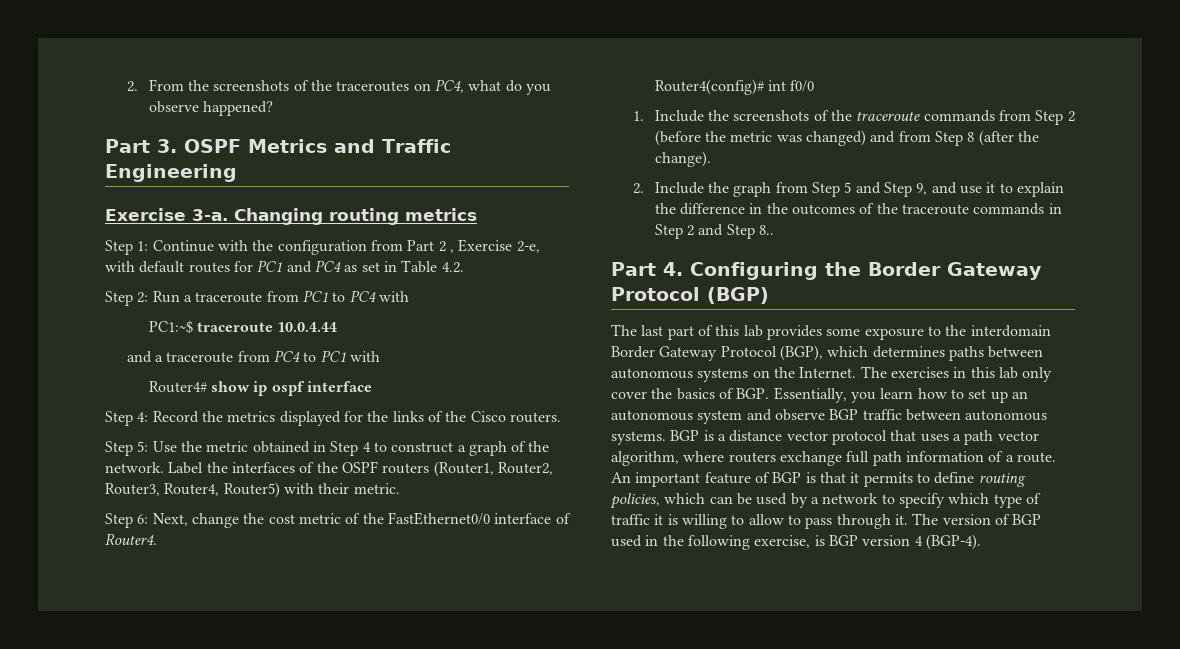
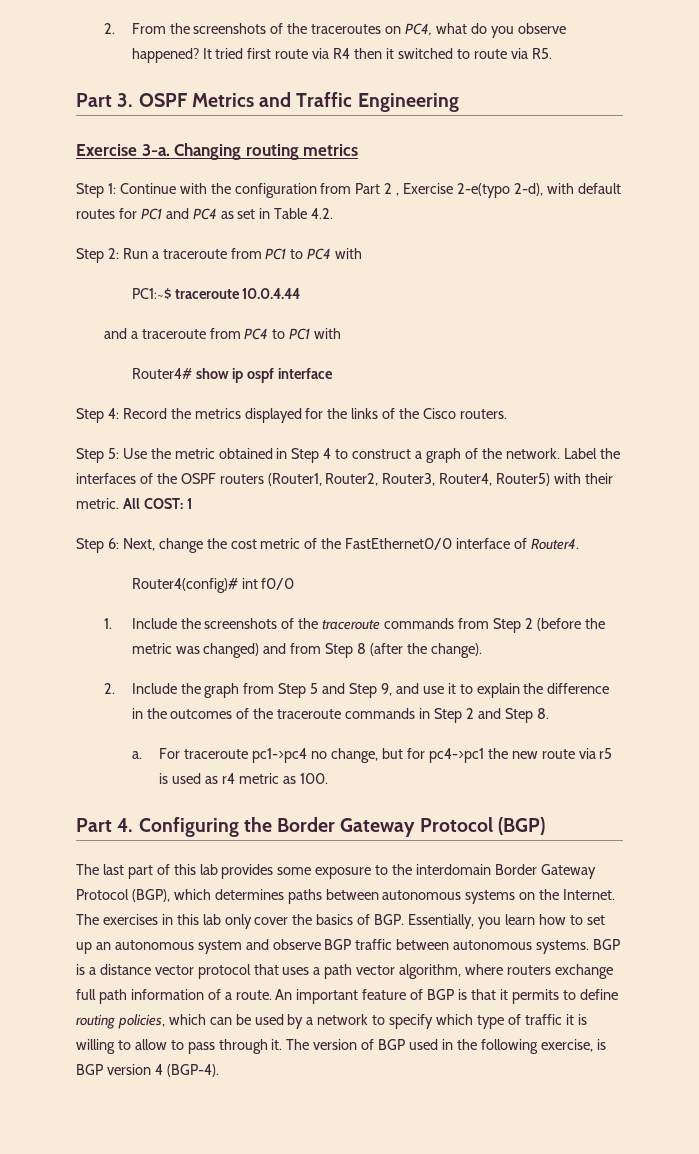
(273, 108) none -> [202,48,552,59] It tried first route via R4 then it switched to route via R5.
[516,241,540,253] 2-e, -> [457,183,543,198] 2-e(typo 2-d),
(400, 488) none -> [122,498,192,509] All COST: 1
[758,225,774,235] 8.. -> [536,708,549,719] [131,748,613,763] [159,773,328,784] 8. // a. For traceroute pc1->pc4 no change, but for pc4->pc1 the new route via r5 is used as r4 metric as 100.

